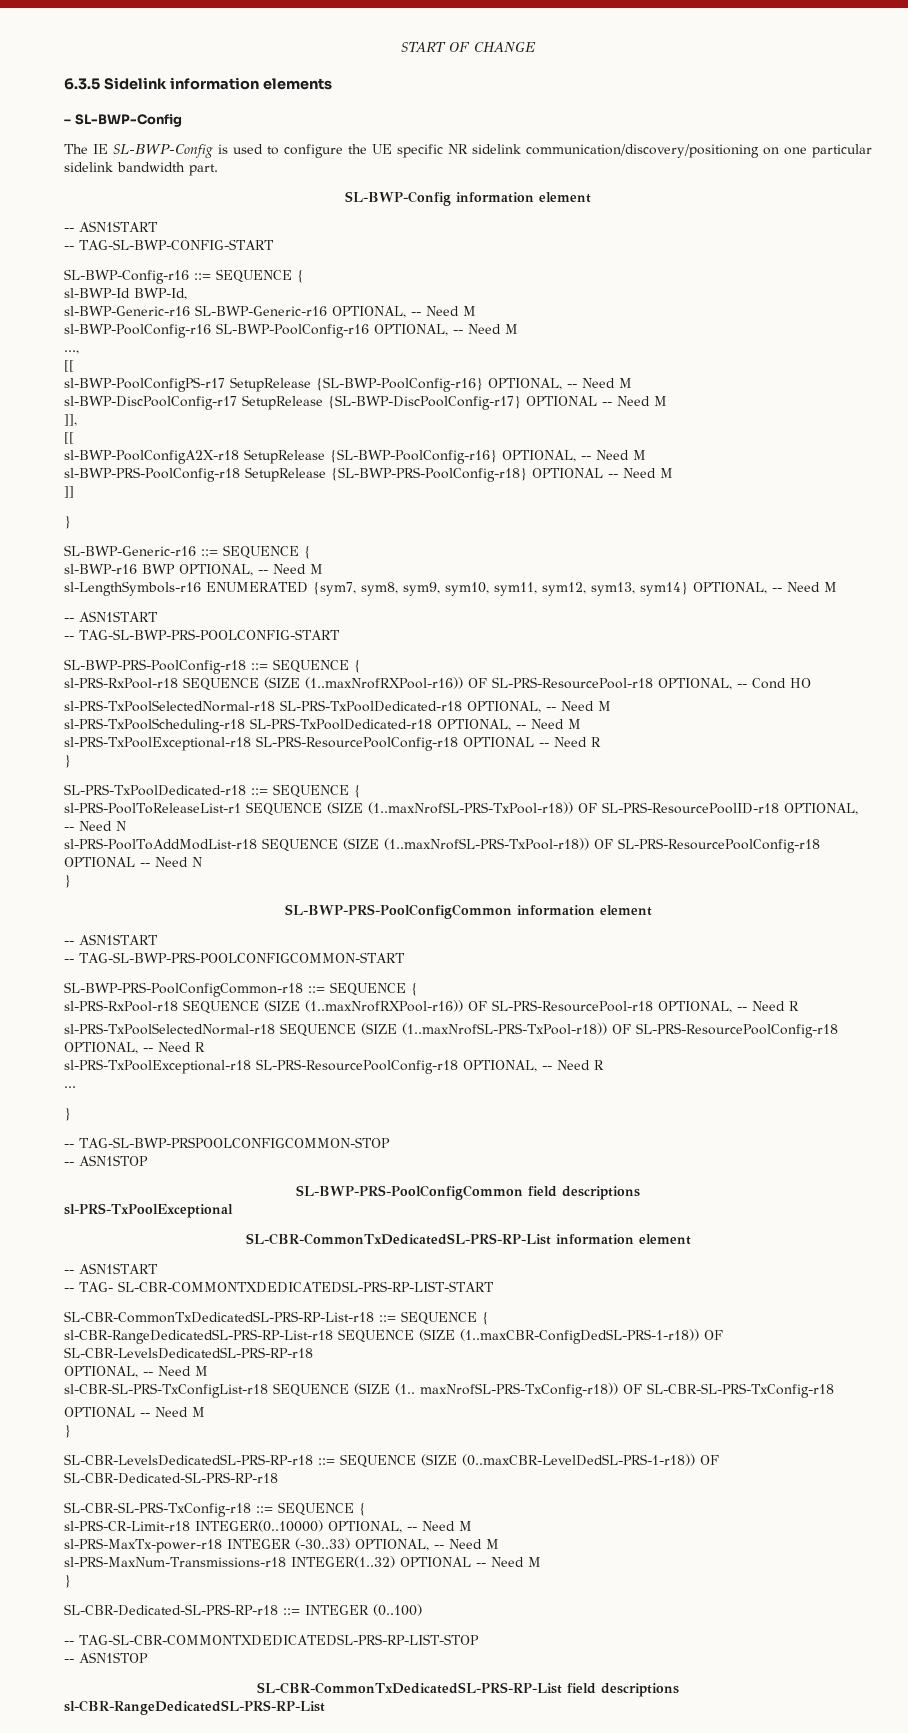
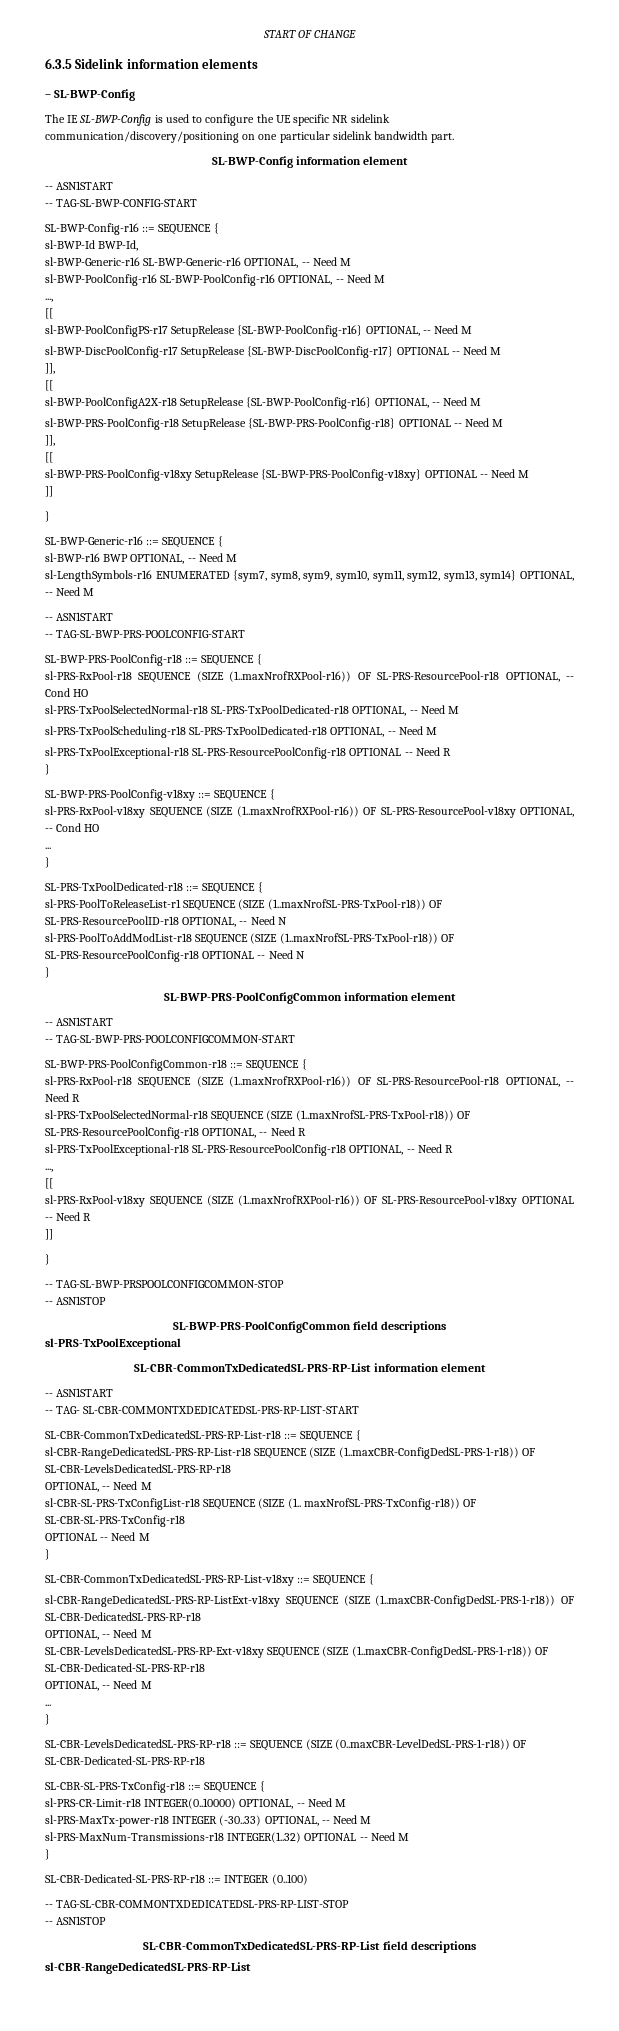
(673, 473) none -> [45,435,55,446] [45,452,53,463] [45,469,530,481] // ]], // [[ // sl-BWP-PRS-PoolConfig-v18xy SetupRelease {SL-BWP-PRS-PoolConfig-v18xy} OPTIONAL -- Need M
(71, 761) none -> [45,789,275,801] [45,806,574,818] [45,823,100,832] [45,847,51,849] [45,857,50,868] // SL-BWP-PRS-PoolConfig-v18xy ::= SEQUENCE { // sl-PRS-RxPool-v18xy SEQUENCE (SIZE (1..maxNrofRXPool-r16)) OF SL-PRS-ResourcePool-v18xy OPTIONAL, -- Cond HO // ... // }
[64,1086,76,1088] ... -> [45,1168,53,1172] [45,1178,53,1189] [45,1195,574,1207] [45,1212,92,1221] [45,1229,53,1240] ..., // [[ // sl-PRS-RxPool-v18xy SEQUENCE (SIZE (1..maxNrofRXPool-r16)) OF SL-PRS-ResourcePool-v18xy OPTIONAL -- Need R // ]]
(71, 1431) none -> [45,1574,374,1586] [45,1595,574,1607] [45,1612,201,1621] [45,1629,152,1640] [45,1646,548,1658] [45,1663,205,1672] [45,1680,152,1691] [45,1704,51,1706] [45,1714,50,1725] // SL-CBR-CommonTxDedicatedSL-PRS-RP-List-v18xy ::= SEQUENCE { // sl-CBR-RangeDedicatedSL-PRS-RP-ListExt-v18xy SEQUENCE (SIZE (1..maxCBR-ConfigDedSL-PRS-1-r18)) OF SL-CBR-DedicatedSL-PRS-RP-r18 // OPTIONAL, -- Need M // SL-CBR-LevelsDedicatedSL-PRS-RP-Ext-v18xy SEQUENCE (SIZE (1..maxCBR-ConfigDedSL-PRS-1-r18)) OF SL-CBR-Dedicated-SL-PRS-RP-r18 // OPTIONAL, -- Need M // ... // }

